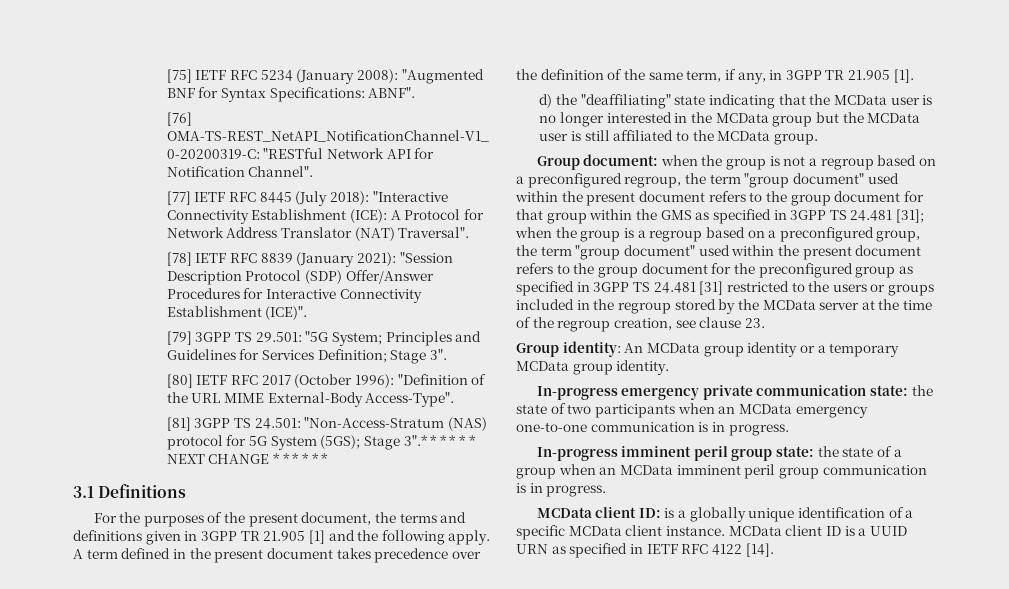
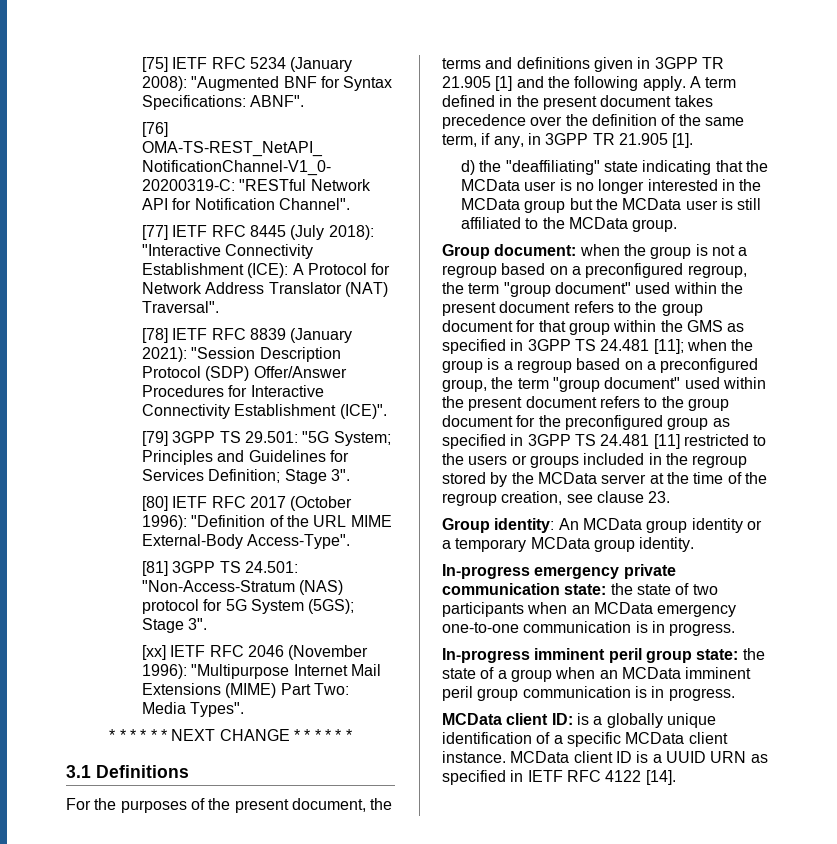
[403,435,428,446] 3".* -> [188,618,208,630] [142,645,369,660] [142,664,382,679] [142,683,350,698] [142,702,245,717] [109,729,116,741] 3". // [xx] IETF RFC 2046 (November 1996): "Multipurpose Internet Mail Extensions (MIME) Part Two: Media Types". // *
[896,209,925,223] [31]; -> [653,339,684,354] [11];
[699,281,724,295] [31] -> [653,434,680,449] [11]

